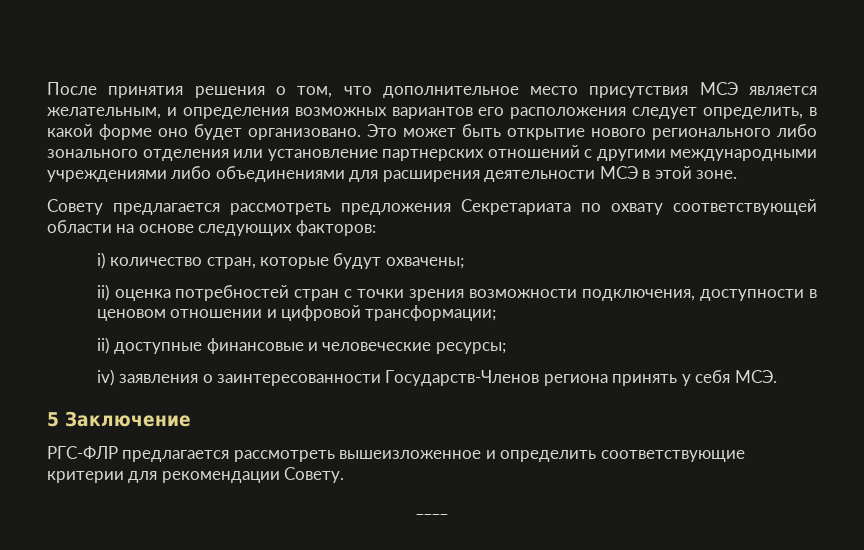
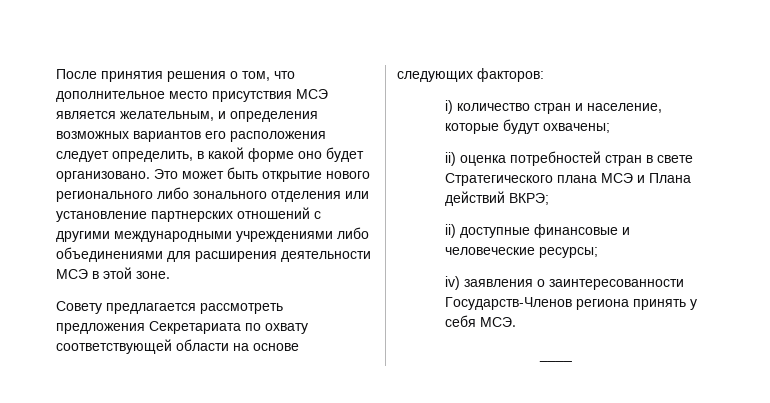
[206,257,256,269] стран, -> [534,103,663,114] стран и население,
[344,289,817,301] [96,305,497,321] с точки зрения возможности подключения, доступности в ценовом отношении и цифровой трансформации; -> [646,155,694,163] [445,173,692,186] [445,191,550,206] в свете Стратегического плана МСЭ и Плана действий ВКРЭ;
[47,411,191,427] [47,446,745,462] [47,467,345,483] // 5 Заключение // РГС-ФЛР предлагается рассмотреть вышеизложенное и определить соответствующие критерии для рекомендации Совету. -> (517, 322) none

